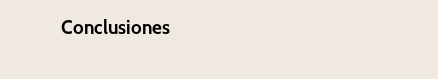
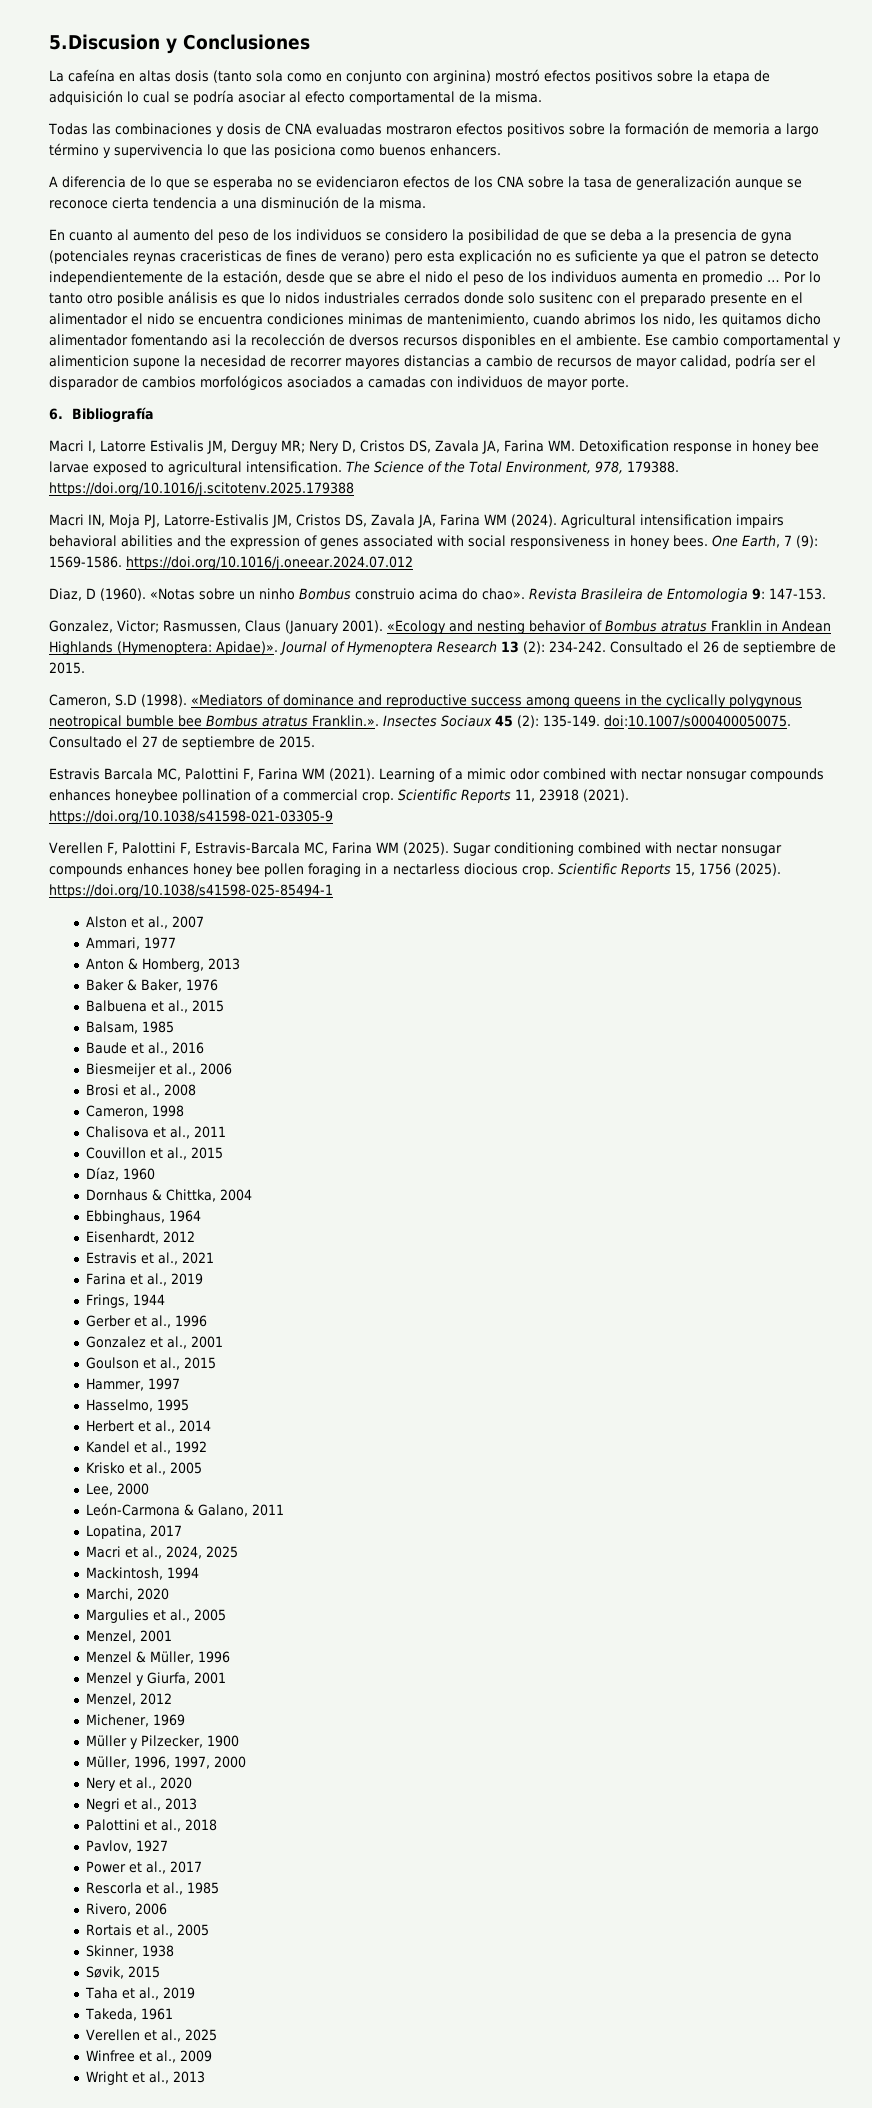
(61, 26) none -> [49,34,177,54] 5.Discusion y
(170, 26) none -> [49,69,770,84] [49,90,542,105] [48,122,819,137] [49,143,501,158] [49,175,802,190] [49,196,426,209] [49,229,792,243] [49,249,819,264] [49,270,821,285] [49,291,803,306] [49,313,821,327] [49,333,841,348] [49,354,816,369] [49,375,629,390] [49,407,154,423] [49,440,819,454] [49,461,679,475] [49,482,354,496] [49,514,784,528] [49,535,818,549] [49,556,413,570] [49,588,826,602] [49,620,831,634] [49,641,836,655] [49,662,85,674] [49,694,802,708] [49,715,791,729] [49,736,315,750] [49,768,824,782] [49,789,629,803] [49,810,333,824] [49,842,782,856] [49,863,781,877] [49,884,333,898] [86,916,205,929] [86,937,177,950] [86,958,241,972] [86,979,219,992] [86,1000,225,1013] [86,1021,175,1034] [86,1042,205,1055] [86,1063,233,1077] [86,1084,197,1097] [86,1105,185,1118] [86,1126,227,1139] [86,1147,224,1160] [86,1167,156,1181] [86,1189,253,1202] [86,1210,202,1224] [86,1231,196,1244] [86,1252,215,1265] [86,1273,204,1286] [86,1294,166,1308] [86,1315,208,1328] [86,1336,224,1349] [86,1357,217,1370] [86,1378,181,1391] [86,1399,190,1412] [86,1420,212,1433] [86,1441,208,1454] [86,1462,203,1475] [86,1483,150,1496] [86,1503,285,1517] [86,1525,183,1539] [86,1546,239,1559] [86,1567,200,1580] [86,1588,170,1601] [86,1609,227,1623] [86,1630,173,1643] [86,1651,231,1664] [86,1672,227,1686] [86,1693,173,1706] [86,1714,186,1727] [86,1735,240,1749] [86,1756,247,1769] [86,1777,193,1791] [86,1798,198,1812] [86,1819,218,1832] [86,1840,169,1853] [86,1861,203,1874] [86,1882,220,1895] [86,1903,168,1916] [86,1924,210,1937] [86,1945,175,1958] [86,1966,161,1979] [85,1987,196,2000] [85,2008,174,2021] [86,2029,218,2042] [86,2050,213,2063] [86,2071,206,2085] // La cafeína en altas dosis (tanto sola como en conjunto con arginina) mostró efectos positivos sobre la etapa de adquisición lo cual se podría asociar al efecto comportamental de la misma. // Todas las combinaciones y dosis de CNA evaluadas mostraron efectos positivos sobre la formación de memoria a largo término y supervivencia lo que las posiciona como buenos enhancers. // A diferencia de lo que se esperaba no se evidenciaron efectos de los CNA sobre la tasa de generalización aunque se reconoce cierta tendencia a una disminución de la misma. // En cuanto al aumento del peso de los individuos se considero la posibilidad de que se deba a la presencia de gyna (potenciales reynas craceristicas de fines de verano) pero esta explicación no es suficiente ya que el patron se detecto independientemente de la estación, desde que se abre el nido el peso de los individuos aumenta en promedio … Por lo tanto otro posible análisis es que lo nidos industriales cerrados donde solo susitenc con el preparado presente en el alimentador el nido se encuentra condiciones minimas de mantenimiento, cuando abrimos los nido, les quitamos dicho alimentador fomentando asi la recolección de dversos recursos disponibles en el ambiente. Ese cambio comportamental y alimenticion supone la necesidad de recorrer mayores distancias a cambio de recursos de mayor calidad, podría ser el disparador de cambios morfológicos asociados a camadas con individuos de mayor porte. // 6. Bibliografía // Macri I, Latorre Estivalis JM, Derguy MR; Nery D, Cristos DS, Zavala JA, Farina WM. Detoxification response in honey bee larvae exposed to agricultural intensification. The Science of the Total Environment, 978, 179388. https://doi.org/10.1016/j.scitotenv.2025.179388 // Macri IN, Moja PJ, Latorre-Estivalis JM, Cristos DS, Zavala JA, Farina WM (2024). Agricultural intensification impairs behavioral abilities and the expression of genes associated with social responsiveness in honey bees. One Earth, 7 (9): 1569-1586. https://doi.org/10.1016/j.oneear.2024.07.012 // Diaz, D (1960). «Notas sobre un ninho Bombus construio acima do chao». Revista Brasileira de Entomologia 9: 147-153. // Gonzalez, Victor; Rasmussen, Claus (January 2001). «Ecology and nesting behavior of Bombus atratus Franklin in Andean Highlands (Hymenoptera: Apidae)». Journal of Hymenoptera Research 13 (2): 234-242. Consultado el 26 de septiembre de 2015. // Cameron, S.D (1998). «Mediators of dominance and reproductive success among queens in the cyclically polygynous neotropical bumble bee Bombus atratus Franklin.». Insectes Sociaux 45 (2): 135-149. doi:10.1007/s000400050075. Consultado el 27 de septiembre de 2015. // Estravis Barcala MC, Palottini F, Farina WM (2021). Learning of a mimic odor combined with nectar nonsugar compounds enhances honeybee pollination of a commercial crop. Scientific Reports 11, 23918 (2021). https://doi.org/10.1038/s41598-021-03305-9 // Verellen F, Palottini F, Estravis-Barcala MC, Farina WM (2025). Sugar conditioning combined with nectar nonsugar compounds enhances honey bee pollen foraging in a nectarless diocious crop. Scientific Reports 15, 1756 (2025). https://doi.org/10.1038/s41598-025-85494-1 // Alston et al., 2007 // Ammari, 1977 // Anton & Homberg, 2013 // Baker & Baker, 1976 // Balbuena et al., 2015 // Balsam, 1985 // Baude et al., 2016 // Biesmeijer et al., 2006 // Brosi et al., 2008 // Cameron, 1998 // Chalisova et al., 2011 // Couvillon et al., 2015 // Díaz, 1960 // Dornhaus & Chittka, 2004 // Ebbinghaus, 1964 // Eisenhardt, 2012 // Estravis et al., 2021 // Farina et al., 2019 // Frings, 1944 // Gerber et al., 1996 // Gonzalez et al., 2001 // Goulson et al., 2015 // Hammer, 1997 // Hasselmo, 1995 // Herbert et al., 2014 // Kandel et al., 1992 // Krisko et al., 2005 // Lee, 2000 // León-Carmona & Galano, 2011 // Lopatina, 2017 // Macri et al., 2024, 2025 // Mackintosh, 1994 // Marchi, 2020 // Margulies et al., 2005 // Menzel, 2001 // Menzel & Müller, 1996 // Menzel y Giurfa, 2001 // Menzel, 2012 // Michener, 1969 // Müller y Pilzecker, 1900 // Müller, 1996, 1997, 2000 // Nery et al., 2020 // Negri et al., 2013 // Palottini et al., 2018 // Pavlov, 1927 // Power et al., 2017 // Rescorla et al., 1985 // Rivero, 2006 // Rortais et al., 2005 // Skinner, 1938 // Søvik, 2015 // Taha et al., 2019 // Takeda, 1961 // Verellen et al., 2025 // Winfree et al., 2009 // Wright et al., 2013

